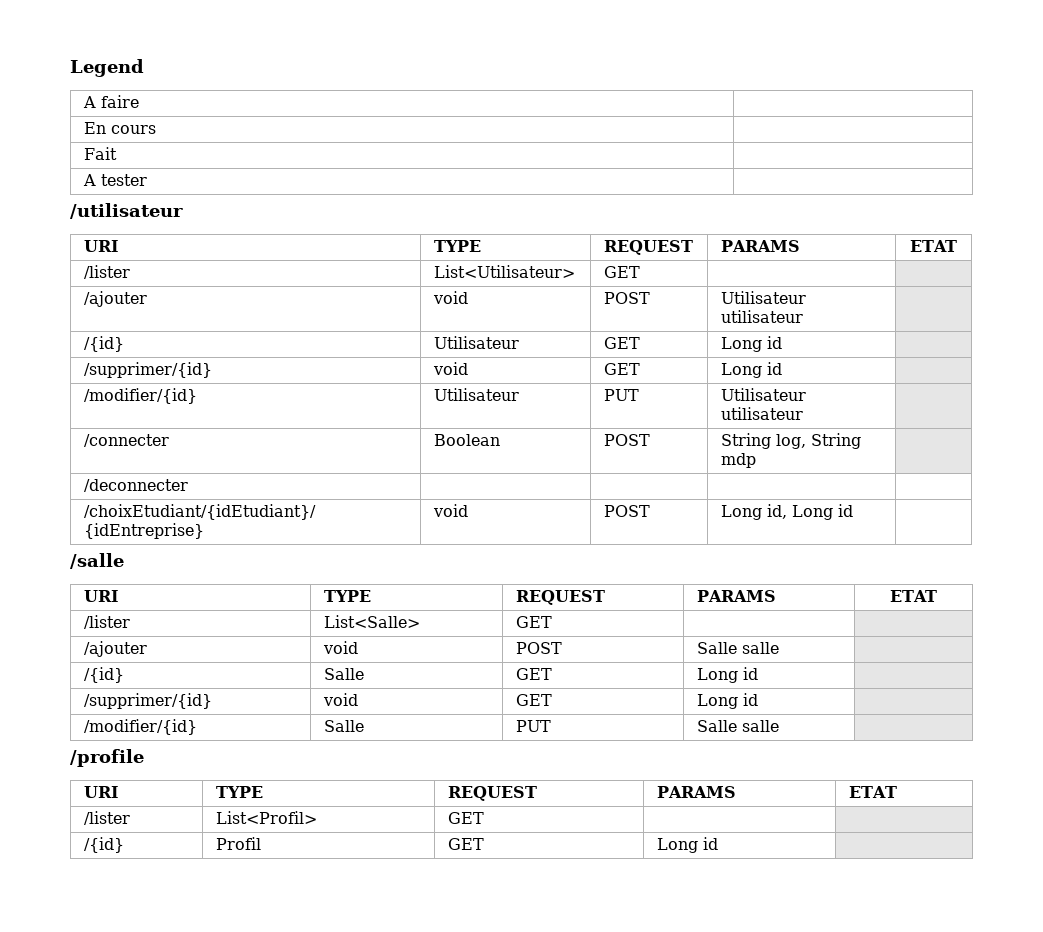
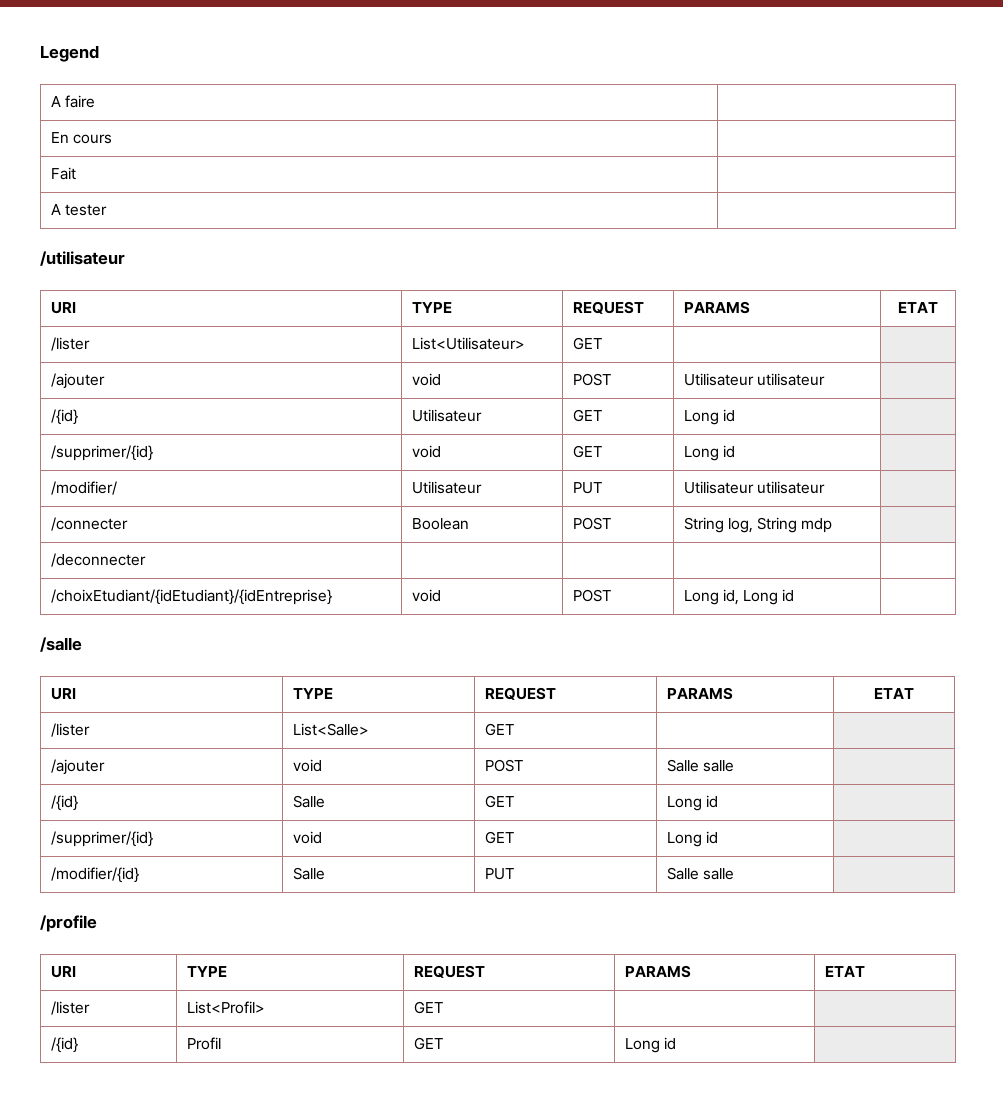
[83,388,197,404] /modifier/{id} -> [50,481,117,495] /modifier/

